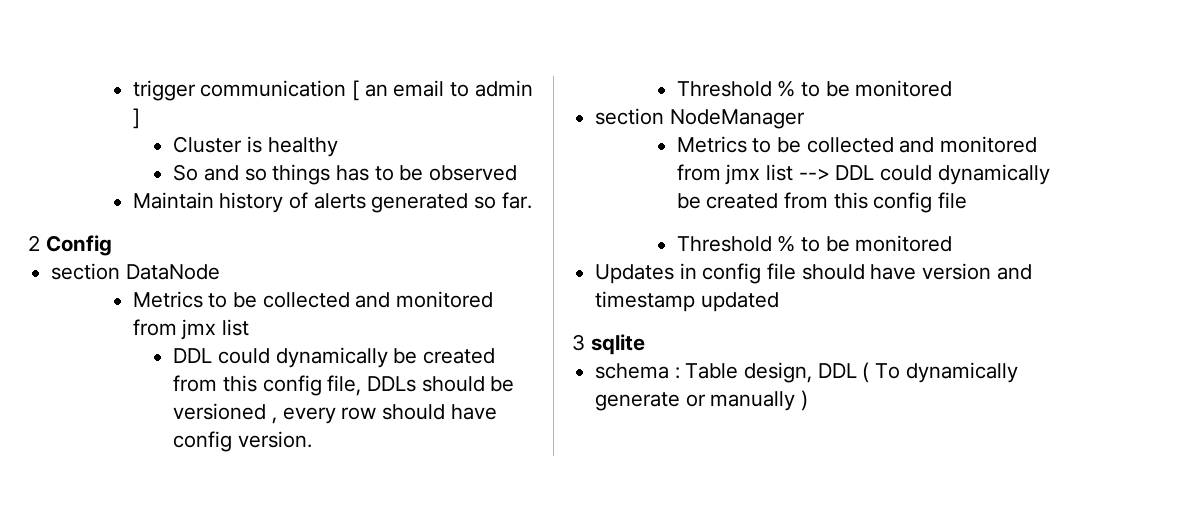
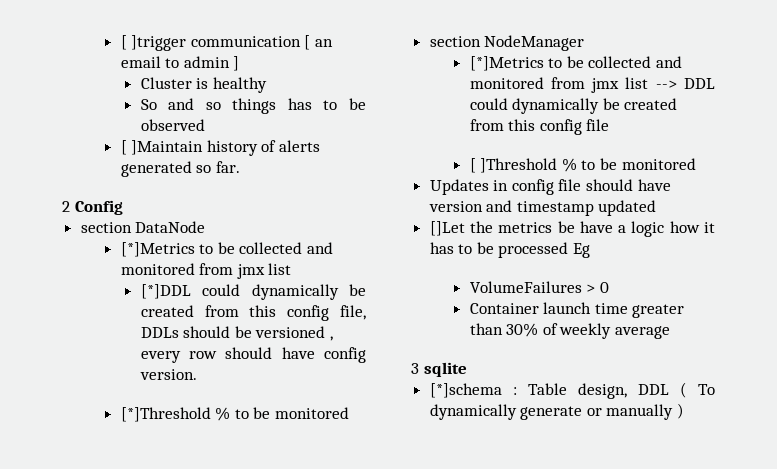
[132,80,196,101] trigger -> [120,35,187,51] [ ]trigger
[132,192,214,209] Maintain -> [120,140,204,155] [ ]Maintain
[132,291,203,308] Metrics -> [120,242,195,257] [*]Metrics
[173,348,213,363] DDL -> [140,284,191,299] [*]DDL
[676,81,772,97] Threshold -> [120,407,211,422] [*]Threshold
[676,136,747,153] Metrics -> [469,56,544,71] [*]Metrics
[676,236,772,252] Threshold -> [469,158,558,173] [ ]Threshold
(779, 302) none -> [429,221,715,237] [429,242,591,258] [469,281,609,293] [469,302,685,318] [469,323,671,339] // []Let the metrics be have a logic how it has to be processed Eg // VolumeFailures > 0 // Container launch time greater than 30% of weekly average
[595,363,670,379] schema -> [429,383,502,398] [*]schema

